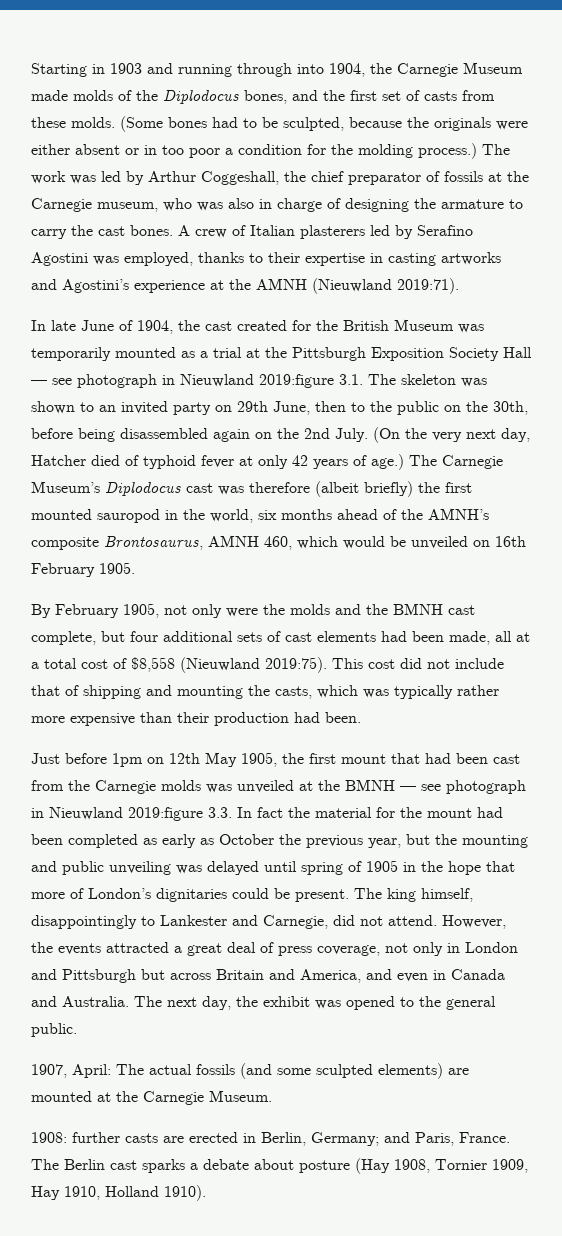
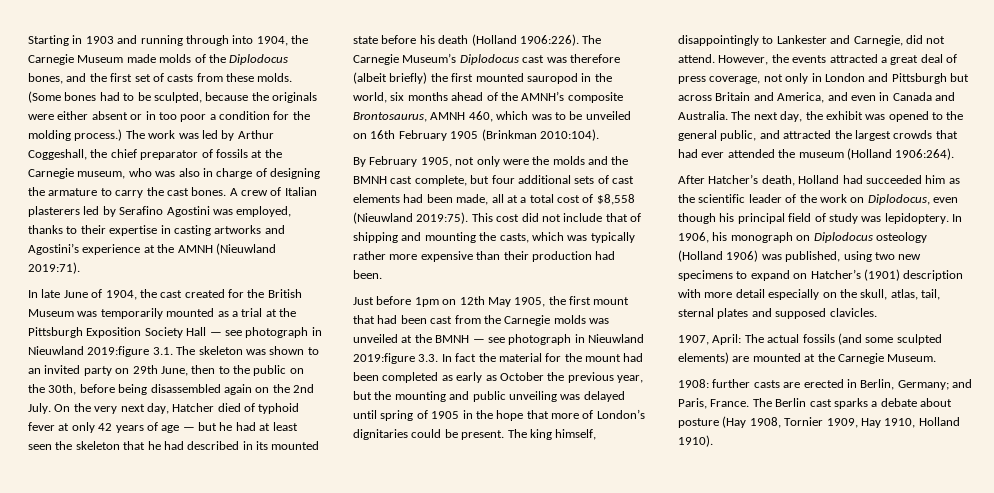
[373,427,400,443] (On -> [54,404,71,412] On
[371,454,404,470] age.) -> [161,422,298,433] [28,441,320,450] [353,34,579,46] age — but he had at least seen the skeleton that he had described in its mounted state before his death (Holland 1906:226).
[343,536,385,549] would -> [531,112,566,120] was to
[99,562,135,574] 1905. -> [450,129,599,141] 1905 (Brinkman 2010:104).
[31,1023,77,1037] public. -> [720,130,958,141] [678,148,955,160] [678,174,960,186] [678,194,958,205] [678,213,962,224] [678,232,927,243] [678,250,922,262] [678,269,964,281] [678,289,940,300] [678,308,877,319] public, and attracted the largest crowds that had ever attended the museum (Holland 1906:264). // After Hatcher’s death, Holland had succeeded him as the scientific leader of the work on Diplodocus, even though his principal field of study was lepidoptery. In 1906, his monograph on Diplodocus osteology (Holland 1906) was published, using two new specimens to expand on Hatcher’s (1901) description with more detail especially on the skull, atlas, tail, sternal plates and supposed clavicles.

